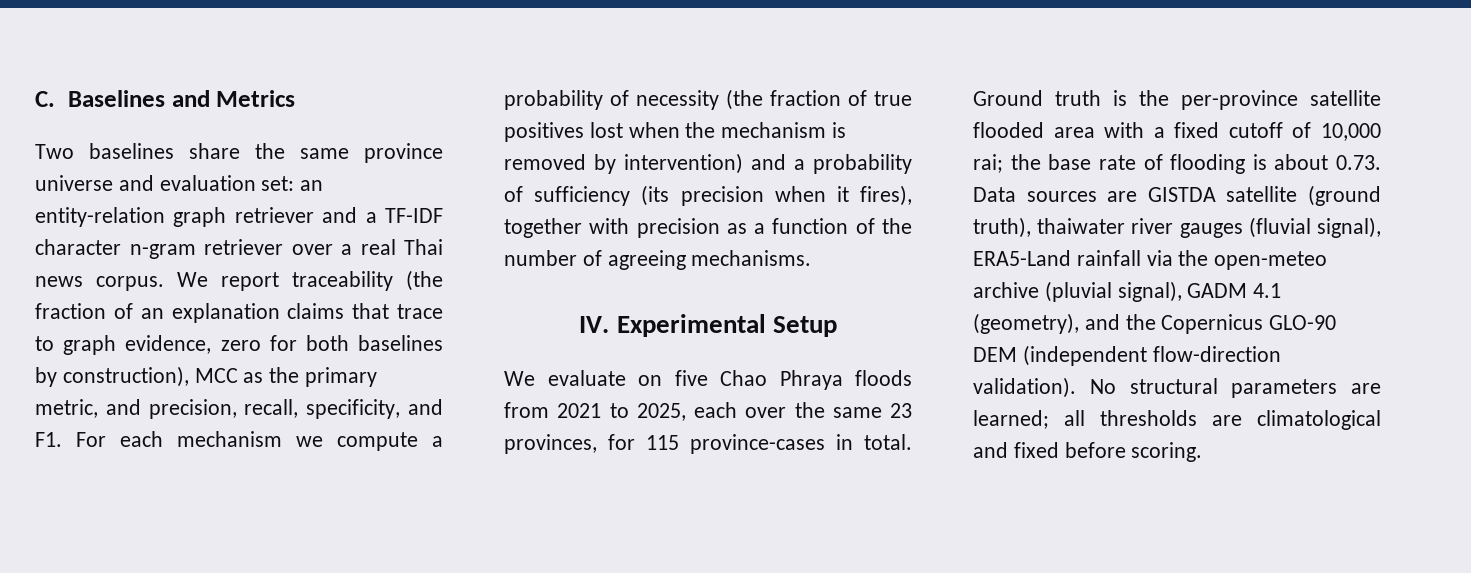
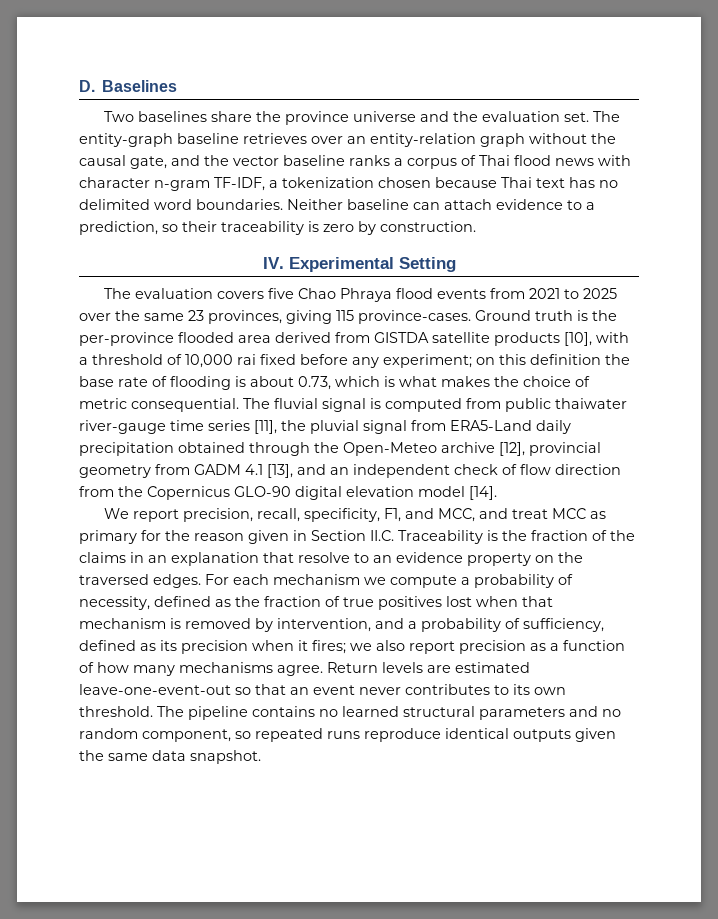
[35,91,55,107] C. -> [79,80,95,92] D.
[171,90,296,107] and Metrics -> (178, 86) none
[300,148,349,159] same -> (281, 116) none
[159,175,324,191] [35,207,443,227] [35,239,443,259] [35,270,443,291] [35,303,443,323] [35,335,443,355] [35,366,378,387] [35,399,443,419] [35,432,62,447] evaluation set: an entity-relation graph retriever and a TF-IDF character n-gram retriever over a real Thai news corpus. We report traceability (the fraction of an explanation claims that trace to graph evidence, zero for both baselines by construction), MCC as the primary metric, and precision, recall, specificity, and F1. -> [452,111,620,122] [79,133,616,147] [79,155,631,169] [79,177,618,191] [79,199,595,210] [79,221,476,235] [262,257,456,272] [103,288,617,302] [79,310,617,324] [79,332,629,346] [79,354,630,368] [79,376,590,390] [79,398,627,412] [79,420,571,434] [79,442,601,456] [79,464,621,478] [79,486,497,500] [103,508,606,522] [79,530,635,544] [79,552,583,566] [79,574,201,588] the evaluation set. The entity-graph baseline retrieves over an entity-relation graph without the causal gate, and the vector baseline ranks a corpus of Thai flood news with character n-gram TF-IDF, a tokenization chosen because Thai text has no delimited word boundaries. Neither baseline can attach evidence to a prediction, so their traceability is zero by construction. // IV. Experimental Setting // The evaluation covers five Chao Phraya flood events from 2021 to 2025 over the same 23 provinces, giving 115 province-cases. Ground truth is the per-province flooded area derived from GISTDA satellite products [10], with a threshold of 10,000 rai fixed before any experiment; on this definition the base rate of flooding is about 0.73, which is what makes the choice of metric consequential. The fluvial signal is computed from public thaiwater river-gauge time series [11], the pluvial signal from ERA5-Land daily precipitation obtained through the Open-Meteo archive [12], provincial geometry from GADM 4.1 [13], and an independent check of flow direction from the Copernicus GLO-90 digital elevation model [14]. // We report precision, recall, specificity, F1, and MCC, and treat MCC as primary for the reason given in Section II.C. Traceability is the fraction of the claims in an explanation that resolve to an evidence property on the traversed edges.
[636,89,763,110] necessity (the -> [79,596,260,610] necessity, defined as the
[685,122,716,138] the -> [522,596,553,607] that
[624,153,743,174] intervention) -> [277,618,371,632] intervention,
[534,185,912,206] [504,218,630,238] sufficiency (its precision when it fires), together with -> [523,618,604,632] [79,640,455,654] sufficiency, defined as its precision when it fires; we also report
[882,218,912,234] [504,250,812,270] [579,314,837,337] [504,370,912,390] [504,402,912,421] [504,434,912,454] [973,90,1381,110] [973,122,1381,141] [973,154,1381,174] [973,185,1381,206] [973,217,1381,238] [973,250,1328,270] [973,281,1282,302] [973,313,1337,334] [973,345,1281,366] [973,377,1381,398] [973,410,1381,430] [973,442,1203,462] the number of agreeing mechanisms. // IV. Experimental Setup // We evaluate on five Chao Phraya floods from 2021 to 2025, each over the same 23 provinces, for 115 province-cases in total. Ground truth is the per-province satellite flooded area with a fixed cutoff of 10,000 rai; the base rate of flooding is about 0.73. Data sources are GISTDA satellite (ground truth), thaiwater river gauges (fluvial signal), ERA5-Land rainfall via the open-meteo archive (pluvial signal), GADM 4.1 (geometry), and the Copernicus GLO-90 DEM (independent flow-direction validation). No structural parameters are learned; all thresholds are climatological and fixed before scoring. -> [97,662,530,676] [79,684,566,695] [79,706,621,720] [79,728,616,742] [79,750,261,764] how many mechanisms agree. Return levels are estimated leave-one-event-out so that an event never contributes to its own threshold. The pipeline contains no learned structural parameters and no random component, so repeated runs reproduce identical outputs given the same data snapshot.

